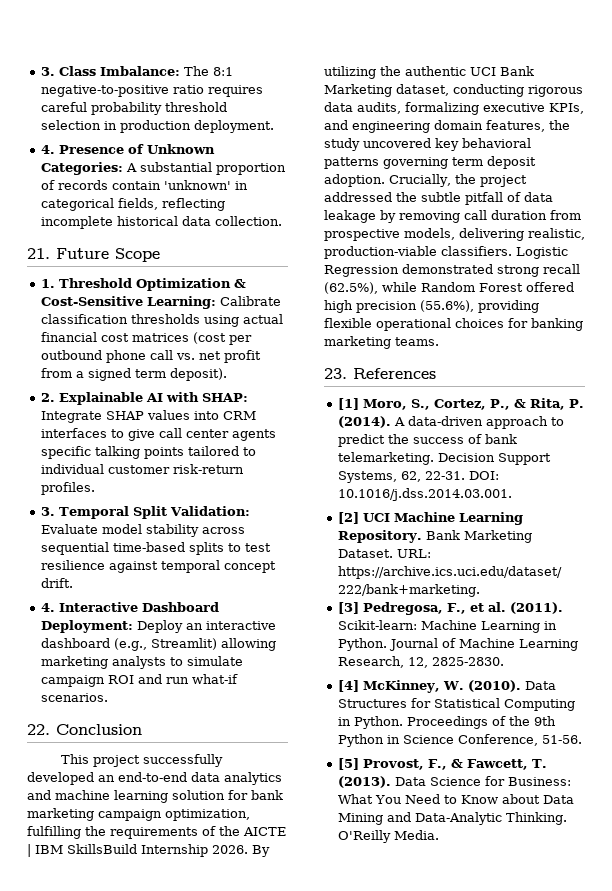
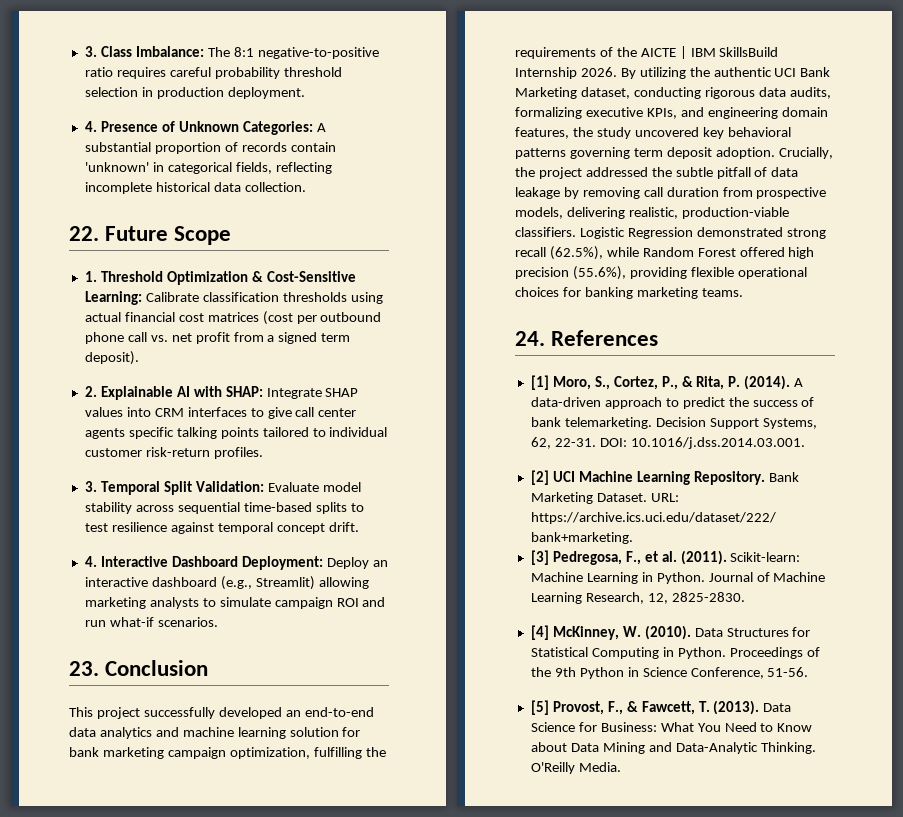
[27,248,50,259] 21. -> [69,226,99,241] 22.
[27,724,50,735] 22. -> [69,661,99,676] 23.
[324,368,347,379] 23. -> [515,331,545,346] 24.

